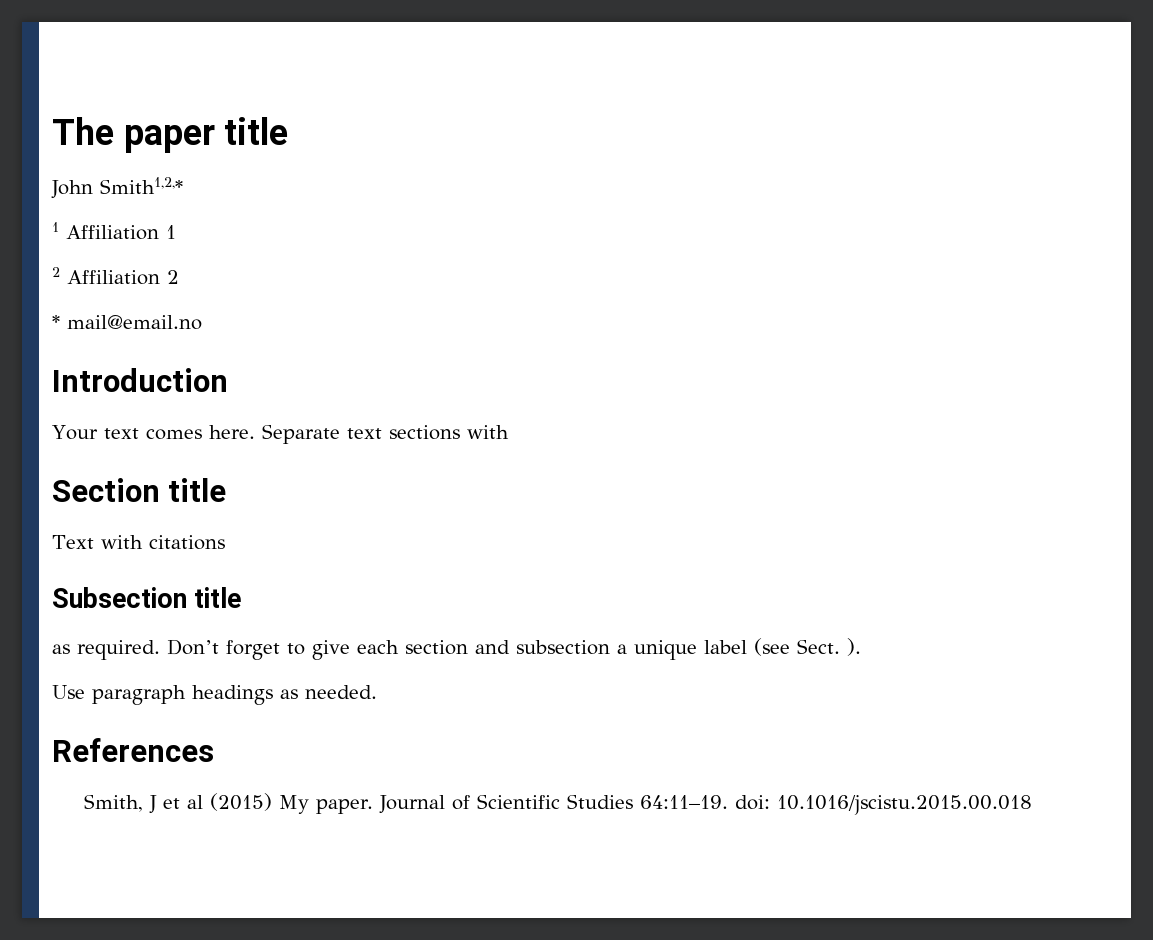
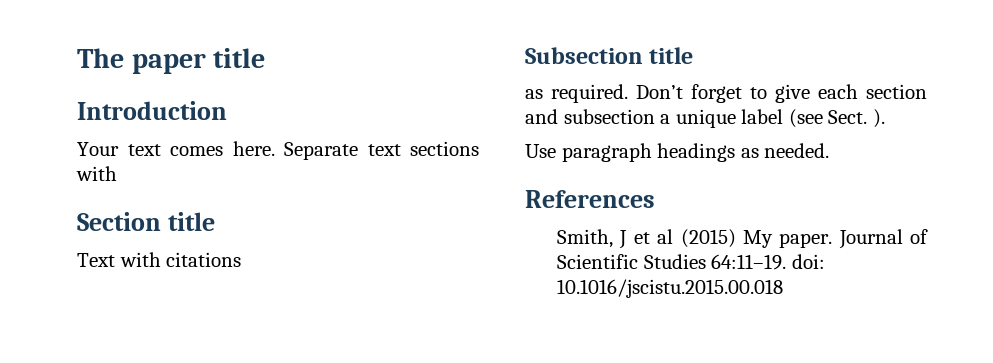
[51,177,183,199] [52,222,176,240] [52,267,179,285] [52,315,202,330] // John Smith1,2,* // 1 Affiliation 1 // 2 Affiliation 2 // * mail@email.no -> (266, 58) none

